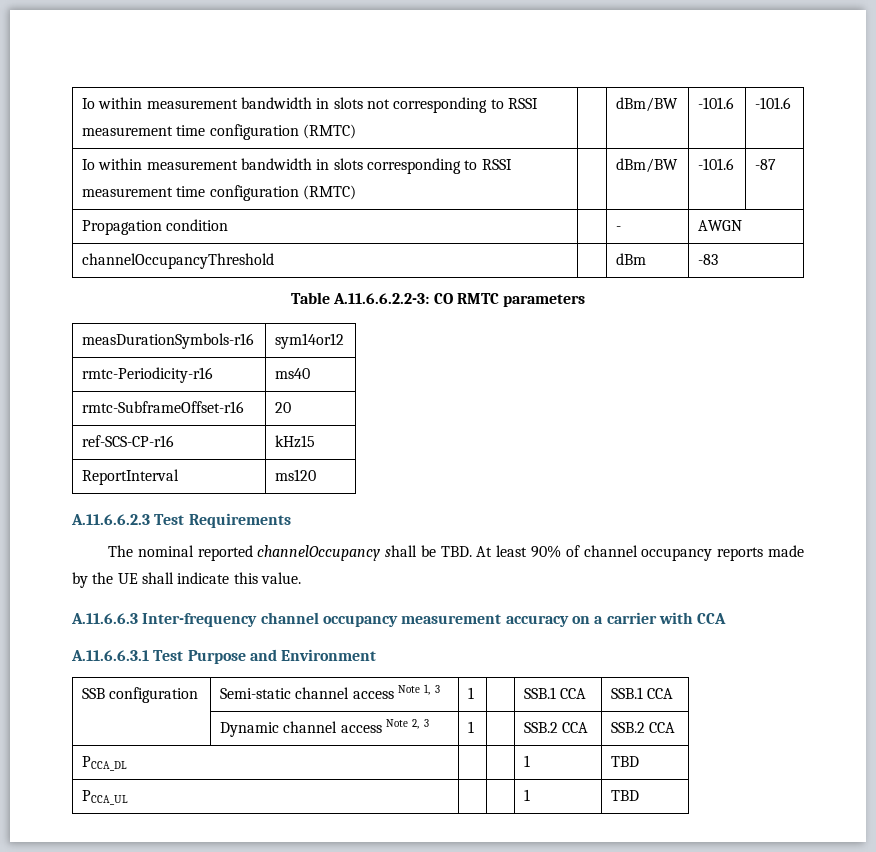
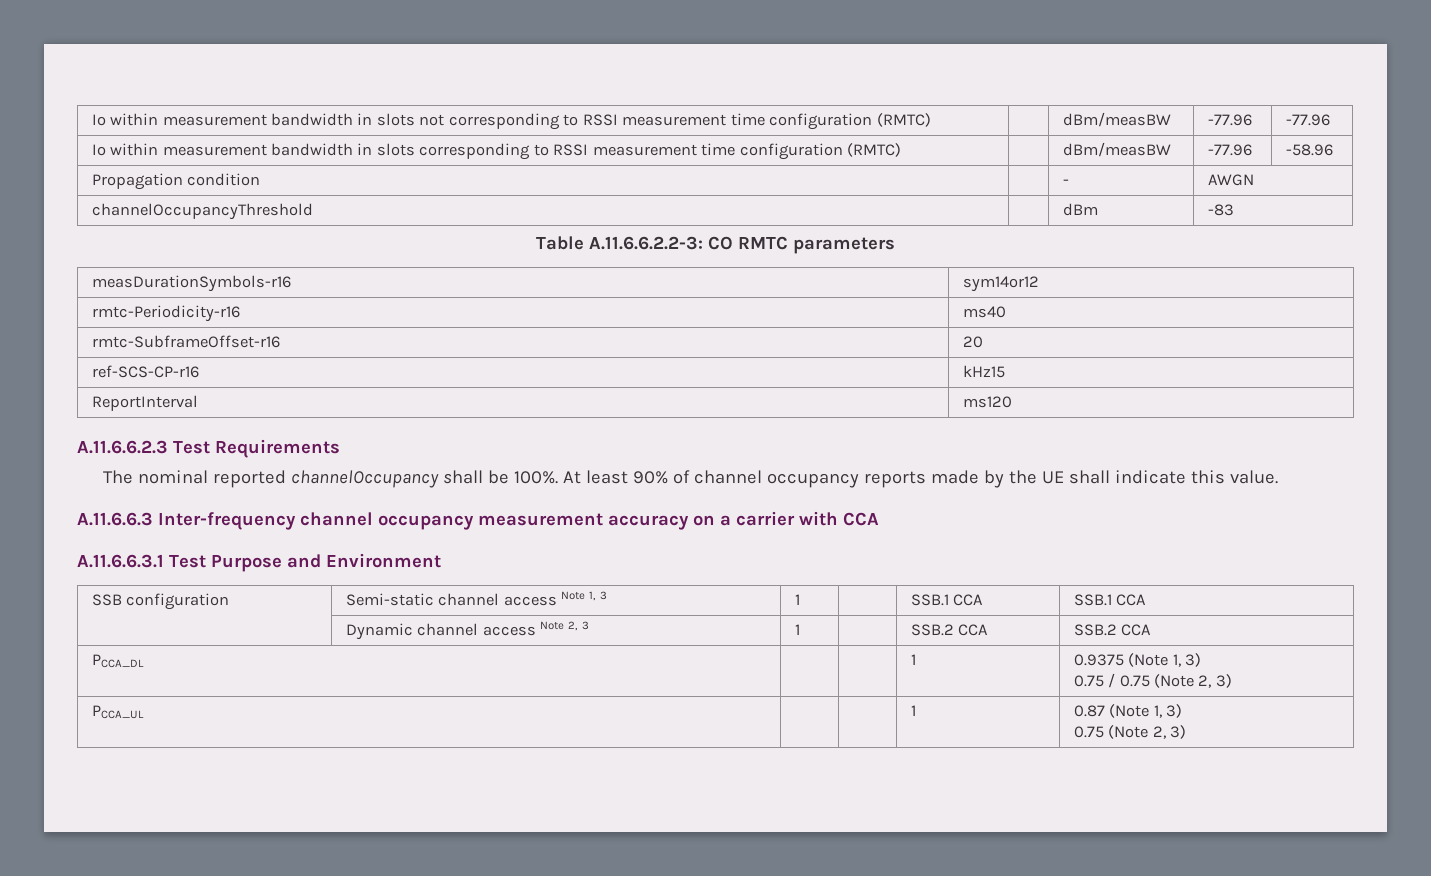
[616,97,679,112] [698,97,735,109] [755,97,792,109] dBm/BW | -101.6 | -101.6 -> [1062,112,1171,127] [1207,114,1252,126] [1285,114,1330,126] dBm/measBW | -77.96 | -77.96
[616,158,679,173] [698,158,735,170] [755,159,777,170] dBm/BW | -101.6 | -87 -> [1062,142,1171,157] [1207,144,1252,156] [1285,144,1333,156] dBm/measBW | -77.96 | -58.96
[440,546,472,557] TBD. -> [513,471,558,484] 100%.
[611,756,640,767] [82,790,129,805] [524,789,531,801] [611,790,640,801] TBD // PCCA_UL | | | 1 | TBD -> [1073,653,1201,667] [1073,673,1232,688] [91,705,144,719] [910,705,916,716] [1073,704,1182,718] [1073,725,1186,739] 0.9375 (Note 1, 3) // 0.75 / 0.75 (Note 2, 3) // PCCA_UL | | | 1 | 0.87 (Note 1, 3) // 0.75 (Note 2, 3)

